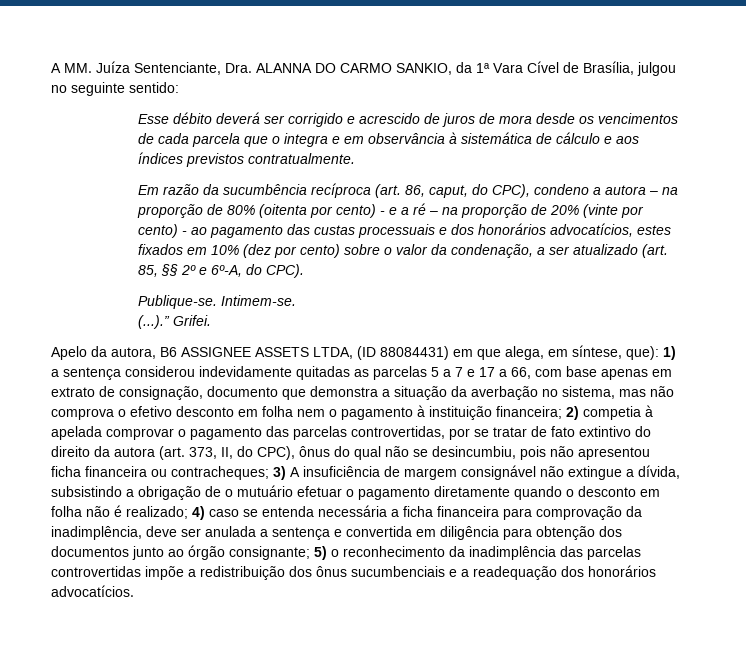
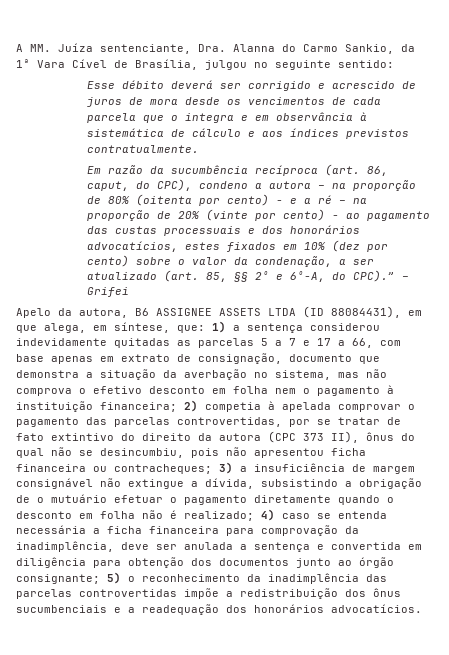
[134,62,452,75] Sentenciante, Dra. ALANNA DO CARMO SANKIO, -> [100,44,394,54] sentenciante, Dra. Alanna do Carmo Sankio,
[266,264,305,278] [138,295,297,309] [138,315,212,329] CPC). // Publique-se. Intimem-se. // (...).” Grifei. -> [353,270,410,282] [87,287,130,297] CPC).” – Grifei
[313,346,449,360] LTDA, (ID 88084431) -> [268,306,401,318] LTDA (ID 88084431),
[626,346,659,360] que): -> [177,325,205,333] que:
[159,446,295,460] (art. 373, II, do CPC), -> [268,431,359,443] (CPC 373 II),
[290,467,300,477] A -> [240,466,247,472] a

